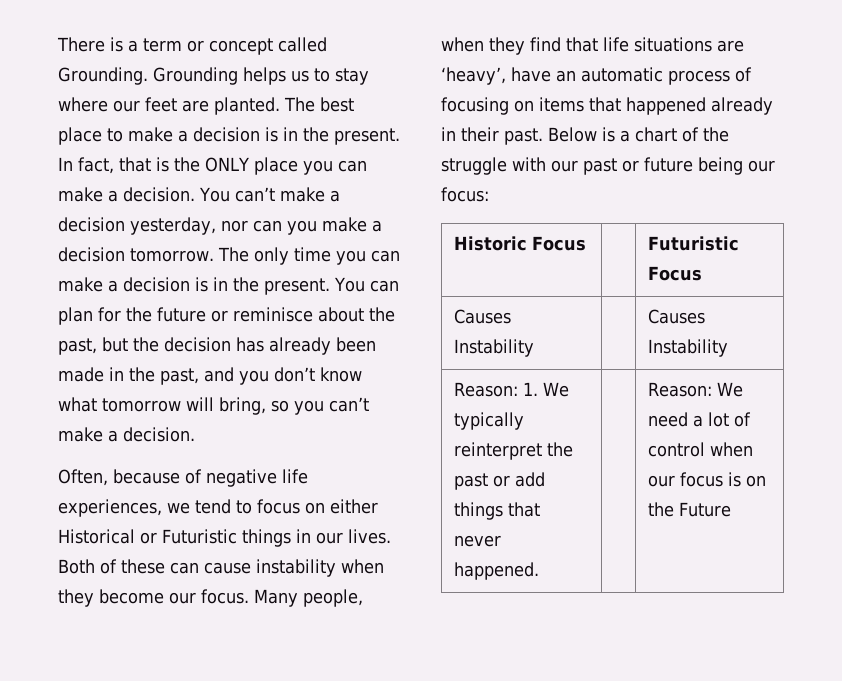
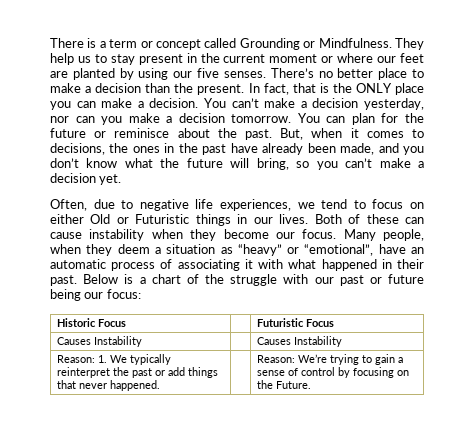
[58,67,369,85] [58,97,354,115] Grounding. Grounding helps us to stay where our feet are planted. The best -> [239,38,424,50] [50,53,425,65] [50,68,374,80] Grounding or Mindfulness. They help us to stay present in the current moment or where our feet are planted by using our five senses. There’s no better
[265,127,298,142] is in -> [145,83,171,93] than
[217,247,400,265] [58,277,330,295] The only time you can make a decision is in the present. -> (292, 118) none
[58,337,376,355] [58,367,199,385] past, but the decision has already been made in the past, -> [245,128,424,140] [50,143,375,155] past. But, when it comes to decisions, the ones in the past have already been made,
[102,398,181,412] tomorrow -> [160,158,223,168] the future
[123,427,195,442] decision. -> [50,173,122,185] decision yet.
[113,469,202,484] because of -> [93,199,134,209] due to
[58,529,135,544] Historical -> [90,214,111,224] Old
[530,37,744,52] [441,67,506,85] find that life situations are ‘heavy’, -> [117,244,374,256] deem a situation as “heavy” or “emotional”,
[441,97,773,115] focusing on items that happened already -> [177,259,377,271] associating it with what happened
[716,382,743,397] [647,412,751,427] [647,442,753,457] [647,472,741,487] We need a lot of control when our focus is -> [297,354,403,365] [256,367,394,378] We’re trying to gain a sense of control by focusing
[678,502,731,517] Future -> [275,381,311,389] Future.

